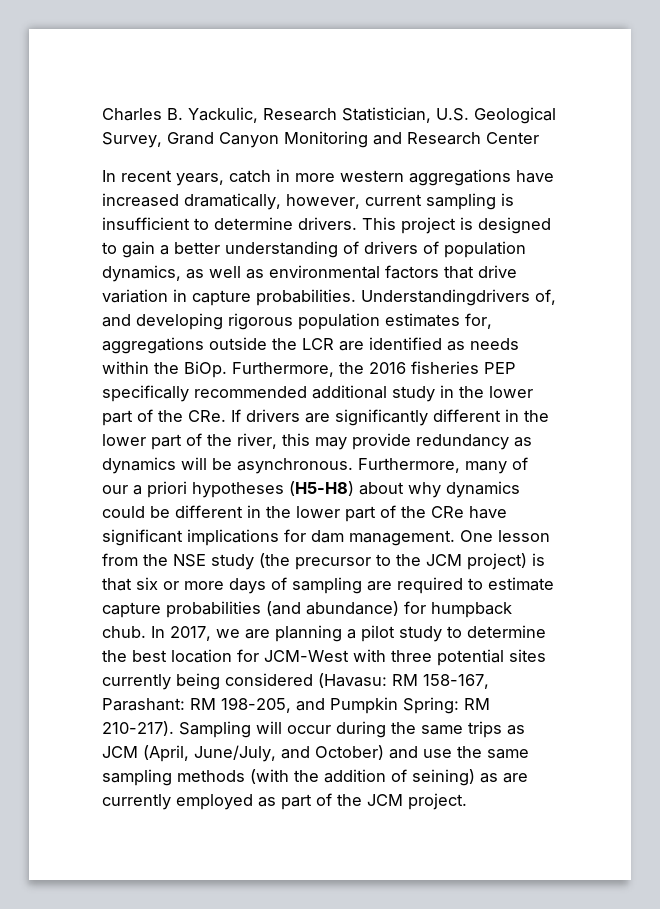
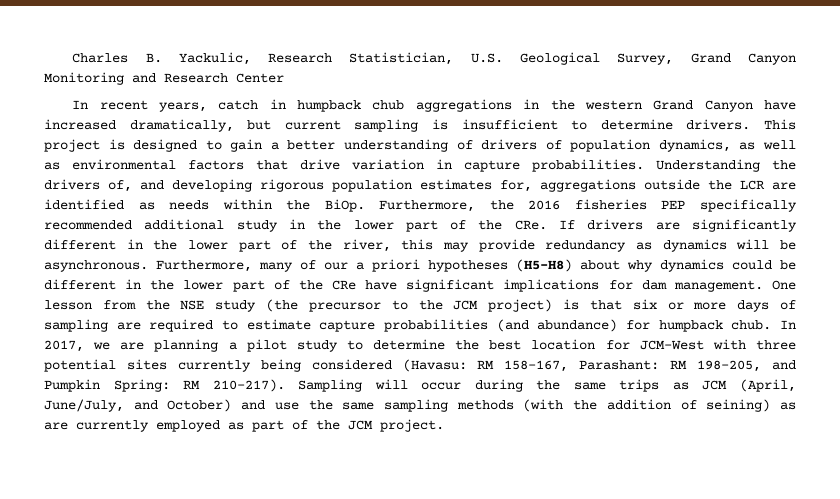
[295,169,511,186] more western aggregations -> [297,99,753,112] humpback chub aggregations in the western Grand Canyon
[286,194,360,209] however, -> [247,120,272,130] but
[361,289,530,306] Understandingdrivers -> [656,159,796,172] [44,179,100,190] Understanding the drivers

